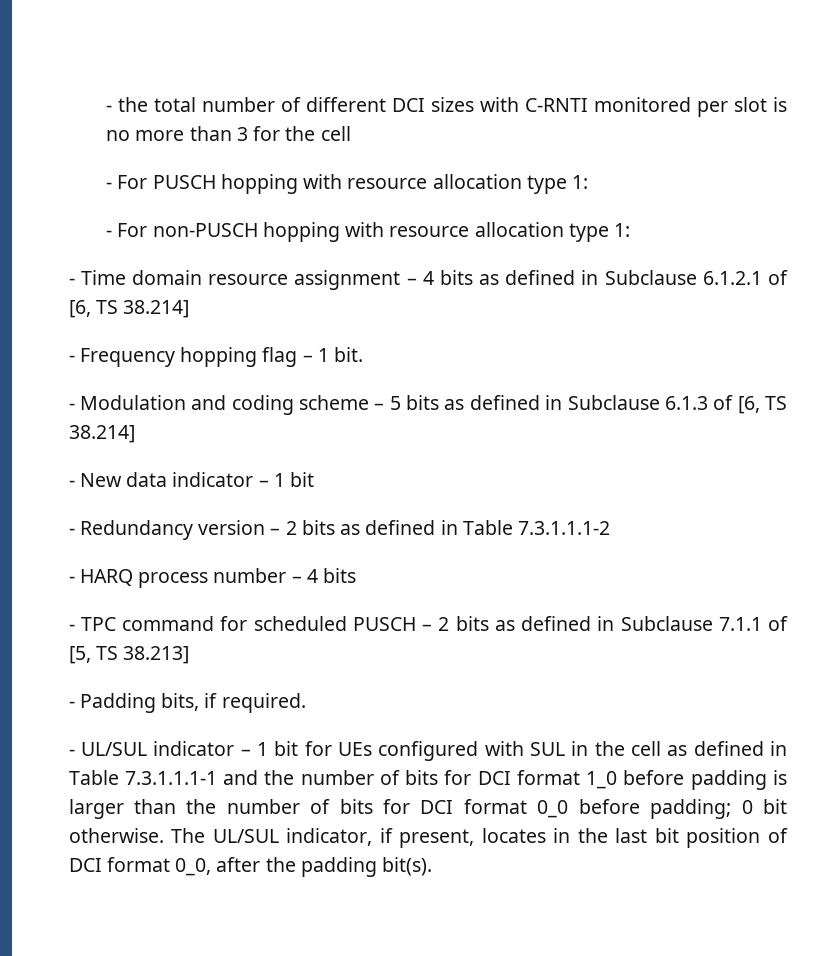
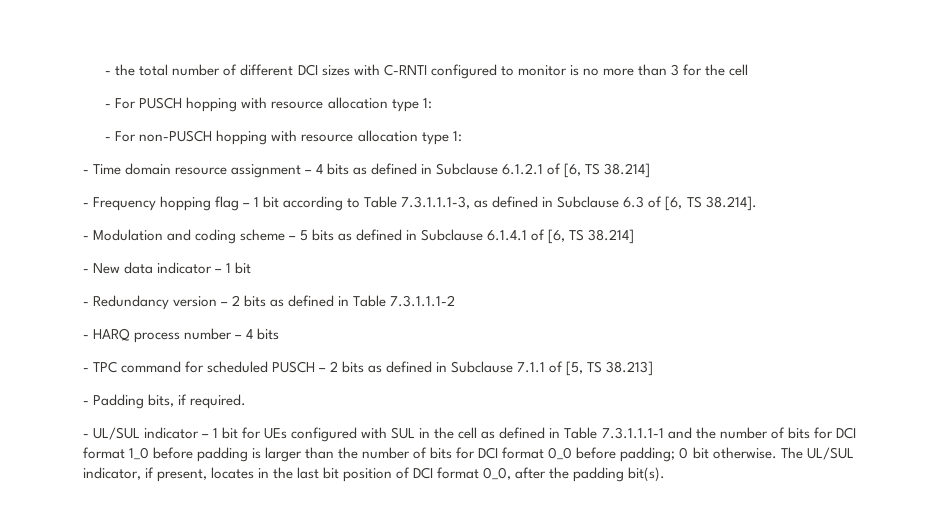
[594,97,768,117] monitored per slot -> [430,64,567,79] configured to monitor
[334,347,364,362] bit. -> [262,196,757,211] bit according to Table 7.3.1.1.1-3, as defined in Subclause 6.3 of [6, TS 38.214].
[664,396,708,410] 6.1.3 -> [487,230,528,241] 6.1.4.1

